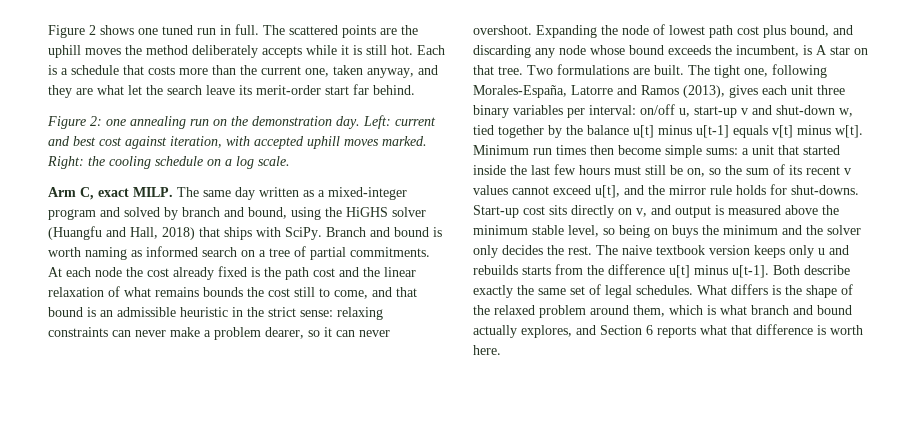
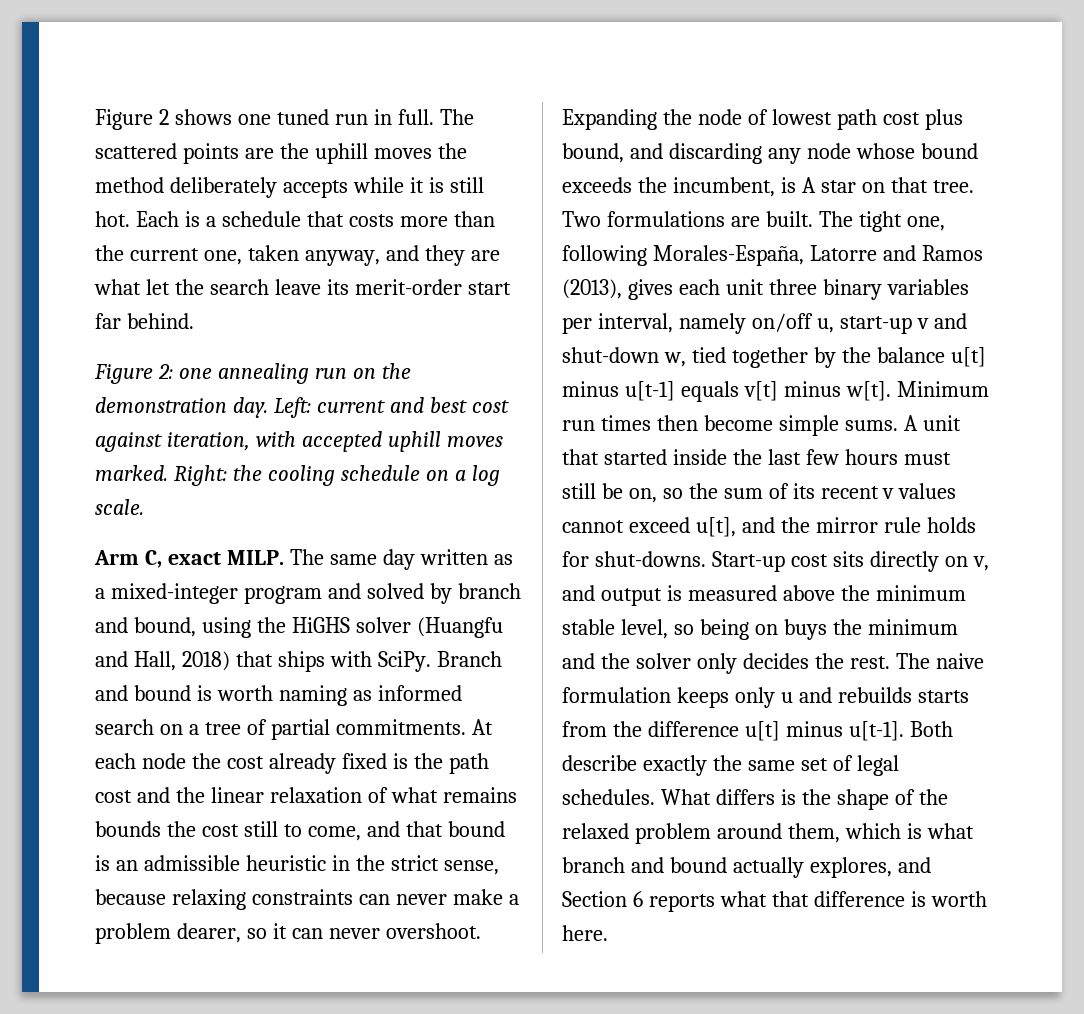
[300,310,333,317] sense: -> [443,860,499,875] [95,889,166,905] sense, because
[589,105,636,115] interval: -> [597,313,746,334] interval, namely
[706,148,749,155] sums: a -> [844,415,918,431] sums. A
[656,245,750,255] textbook version -> [562,687,671,703] formulation

